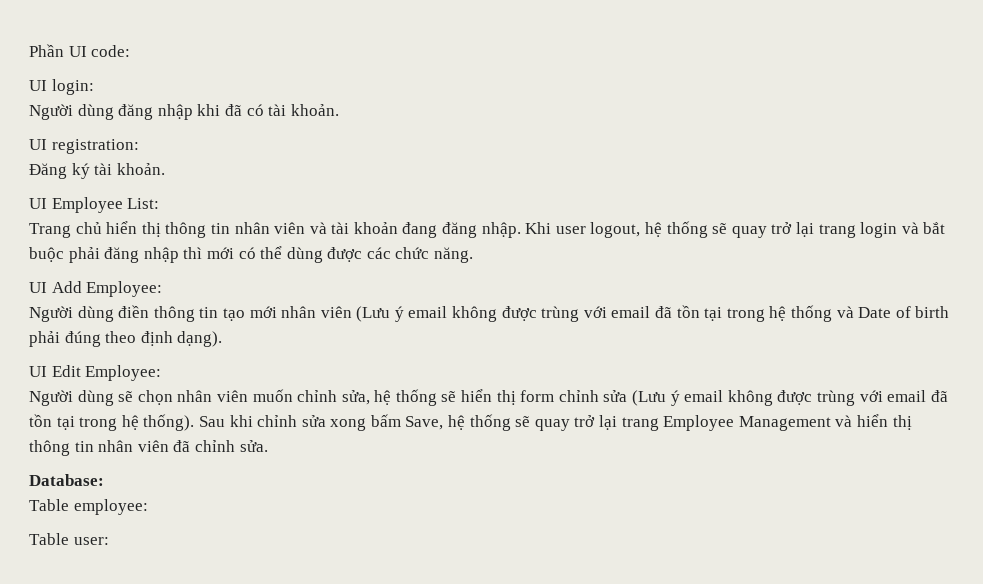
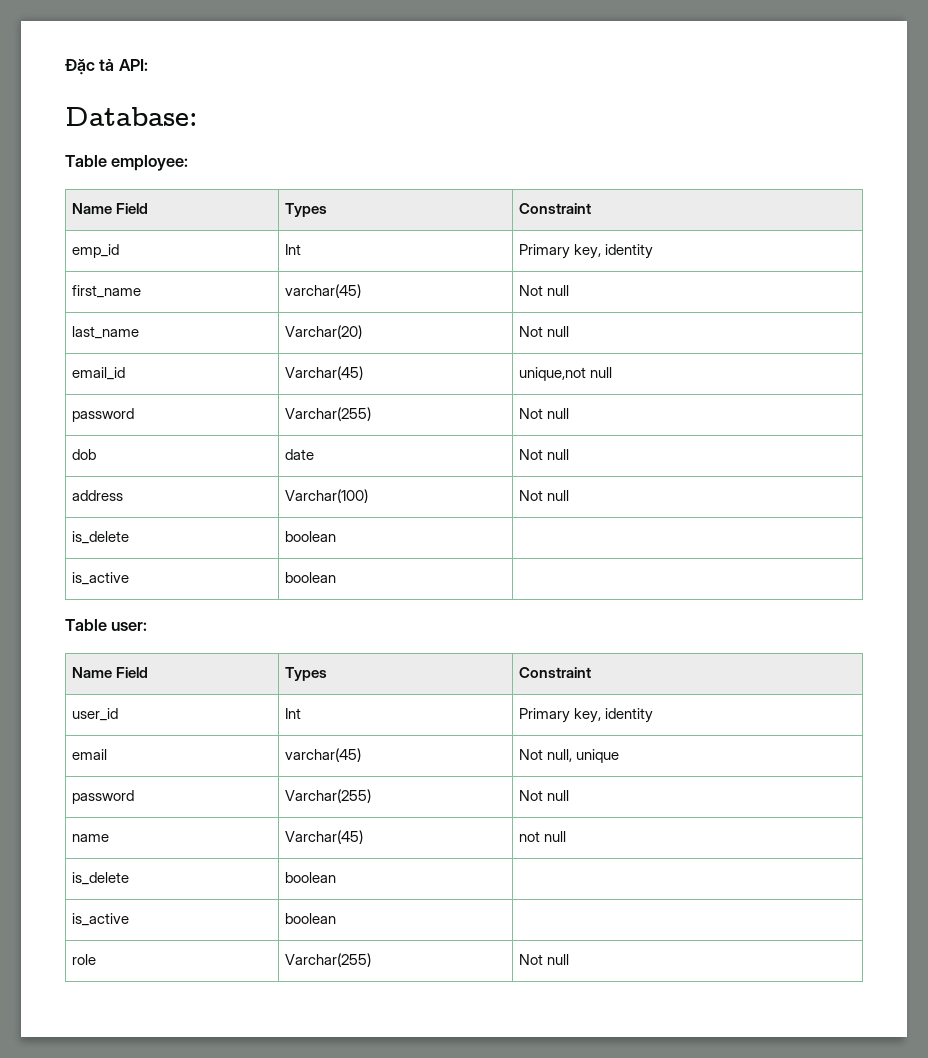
[29,44,131,57] [29,79,94,95] [29,104,339,120] [29,139,139,154] [29,163,165,179] [29,197,160,213] [29,221,946,238] [29,246,474,263] [29,281,163,297] [29,305,950,322] [29,331,223,347] [29,365,162,381] [29,389,948,406] [29,414,912,431] [29,440,268,456] [29,474,104,486] [29,499,148,515] [29,533,109,545] Phần UI code: // UI login: // Người dùng đăng nhập khi đã có tài khoản. // UI registration: // Đăng ký tài khoản. // UI Employee List: // Trang chủ hiển thị thông tin nhân viên và tài khoản đang đăng nhập. Khi user logout, hệ thống sẽ quay trở lại trang login và bắt buộc phải đăng nhập thì mới có thể dùng được các chức năng. // UI Add Employee: // Người dùng điền thông tin tạo mới nhân viên (Lưu ý email không được trùng với email đã tồn tại trong hệ thống và Date of birth phải đúng theo định dạng). // UI Edit Employee: // Người dùng sẽ chọn nhân viên muốn chỉnh sửa, hệ thống sẽ hiển thị form chỉnh sửa (Lưu ý email không được trùng với email đã tồn tại trong hệ thống). Sau khi chỉnh sửa xong bấm Save, hệ thống sẽ quay trở lại trang Employee Management và hiển thị thông tin nhân viên đã chỉnh sửa. // Database: // Table employee: // Table user: -> [65,59,148,75] [65,107,198,126] [65,155,189,171] [72,203,149,214] [285,203,328,217] [519,203,592,214] [72,244,120,258] [285,244,302,255] [519,244,654,259] [72,285,142,298] [285,284,362,298] [519,285,570,296] [72,326,140,339] [285,325,363,339] [519,326,570,337] [72,367,126,380] [285,366,364,380] [519,367,613,381] [72,408,135,422] [285,407,372,421] [519,408,570,419] [72,449,97,460] [285,449,315,460] [519,449,570,460] [72,490,124,501] [285,489,369,503] [519,490,570,501] [72,531,130,544] [285,531,337,542] [72,572,130,585] [285,572,337,583] [65,619,148,631] [72,667,149,678] [285,667,328,681] [519,667,592,678] [72,708,119,721] [285,708,302,719] [519,708,654,723] [72,749,108,760] [285,748,362,762] [519,749,620,763] [72,790,135,804] [285,789,372,803] [519,790,570,801] [72,834,110,842] [285,830,364,844] [519,831,567,842] [72,872,130,885] [285,872,337,883] [72,913,130,926] [285,913,337,924] [72,954,97,965] [285,953,372,967] [519,954,570,965] Đặc tả API: // Database: // Table employee: // Name Field | Types | Constraint // emp_id | Int | Primary key, identity // first_name | varchar(45) | Not null // last_name | Varchar(20) | Not null // email_id | Varchar(45) | unique,not null // password | Varchar(255) | Not null // dob | date | Not null // address | Varchar(100) | Not null // is_delete | boolean | // is_active | boolean | // Table user: // Name Field | Types | Constraint // user_id | Int | Primary key, identity // email | varchar(45) | Not null, unique // password | Varchar(255) | Not null // name | Varchar(45) | not null // is_delete | boolean | // is_active | boolean | // role | Varchar(255) | Not null

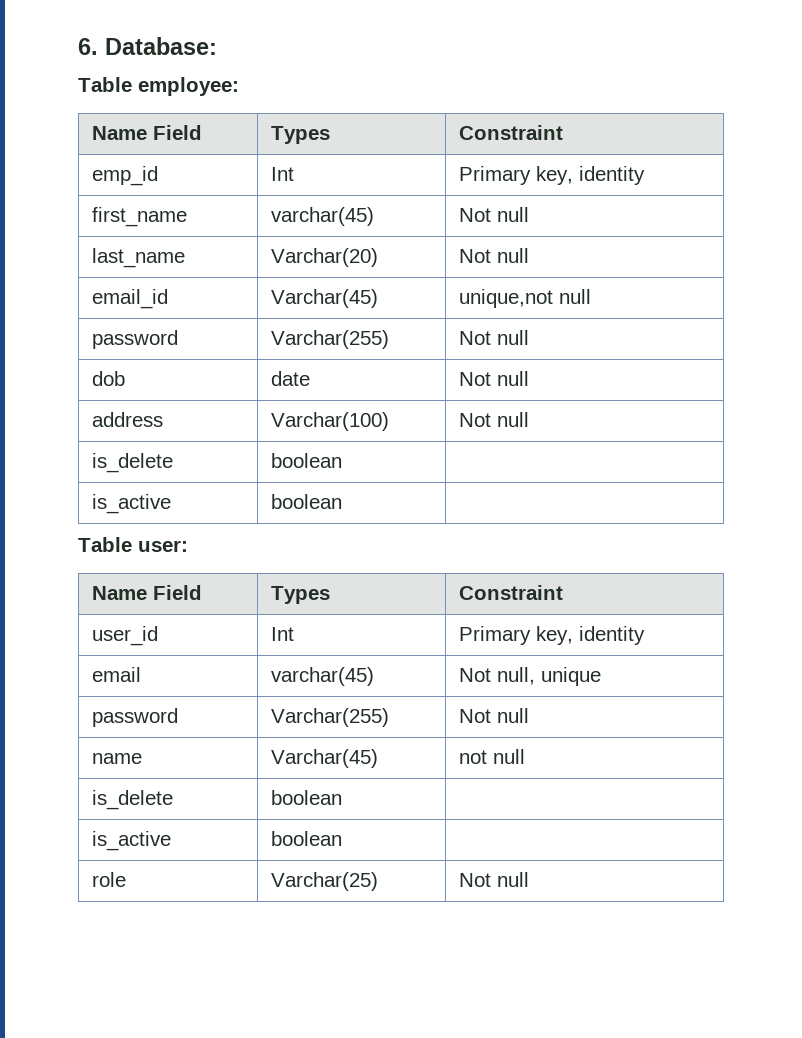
[65,59,148,75] Đặc tả API: // -> [78,38,98,55] 6.
[285,953,372,967] Varchar(255) -> [270,872,378,891] Varchar(25)

